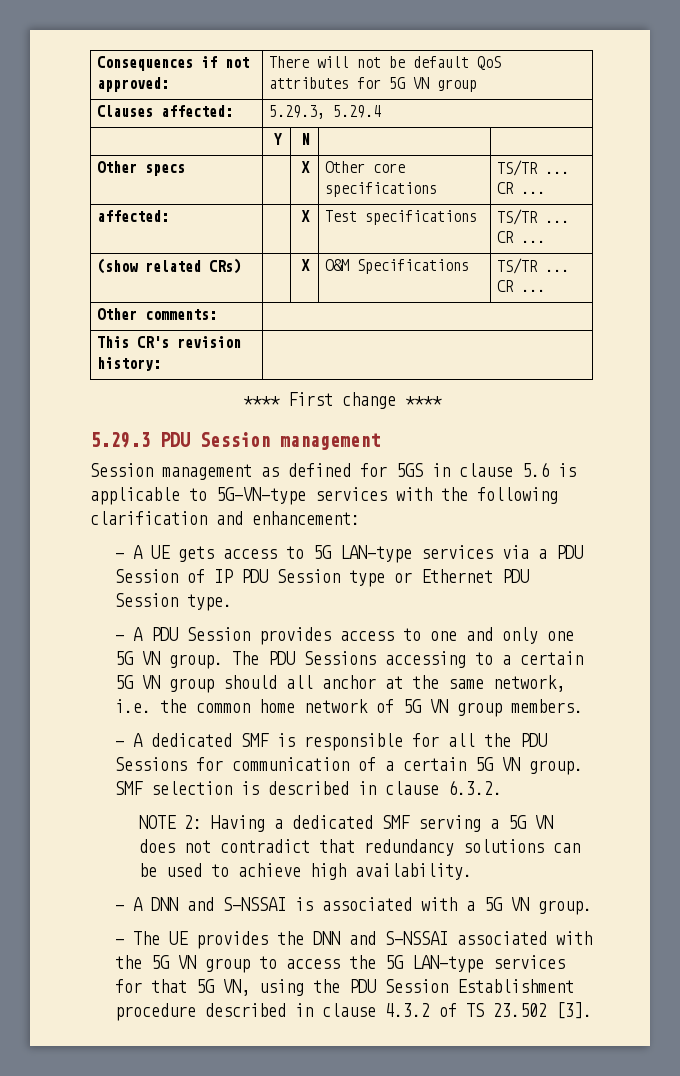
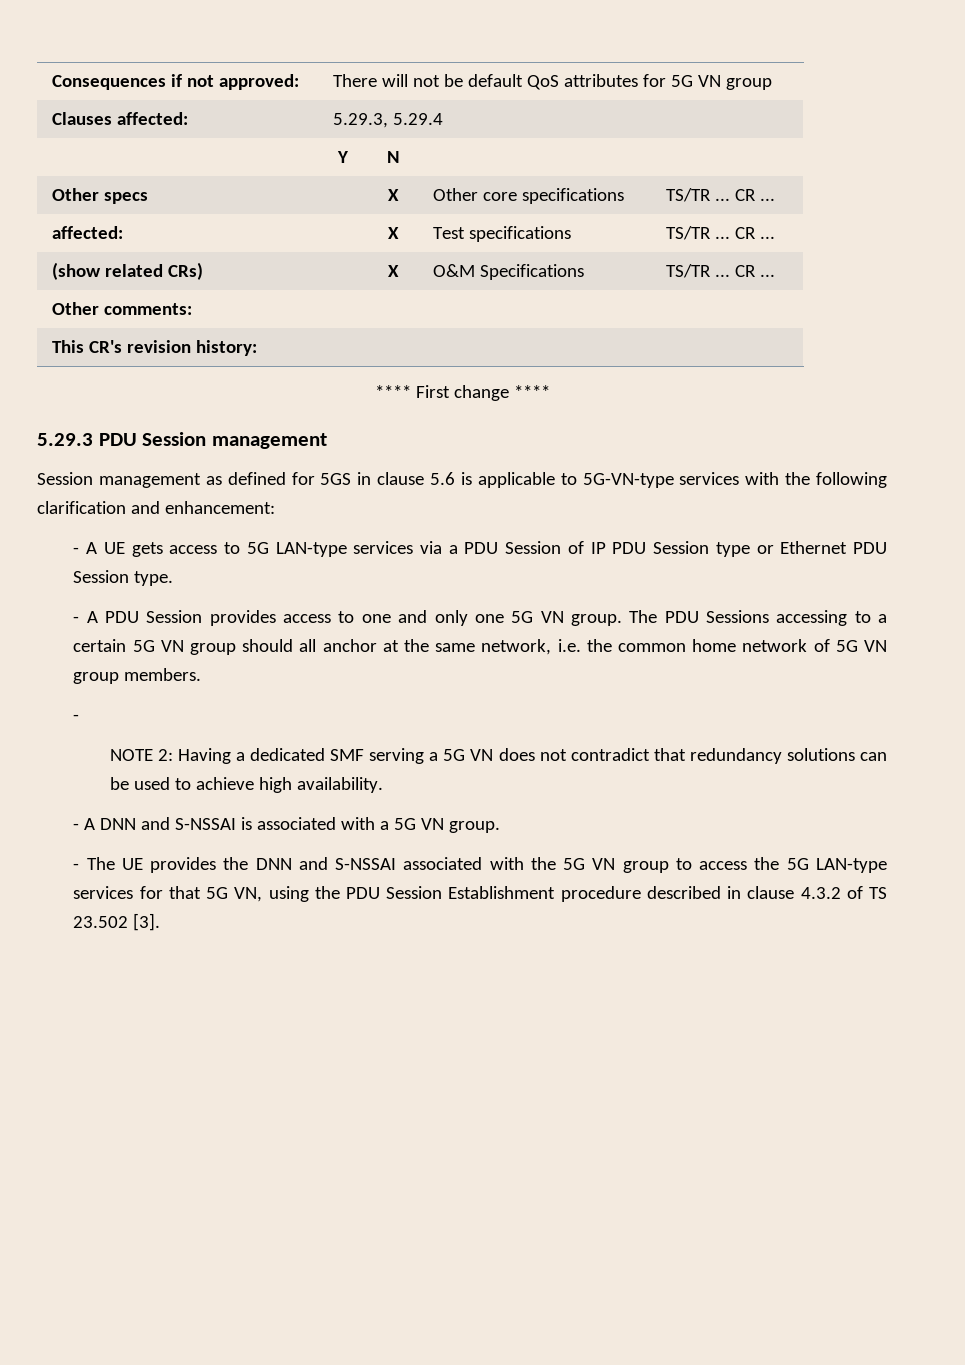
[132,733,547,751] [114,757,583,775] [114,780,502,795] A dedicated SMF is responsible for all the PDU Sessions for communication of a certain 5G VN group. SMF selection is described in clause 6.3.2. -> (80, 717) none

